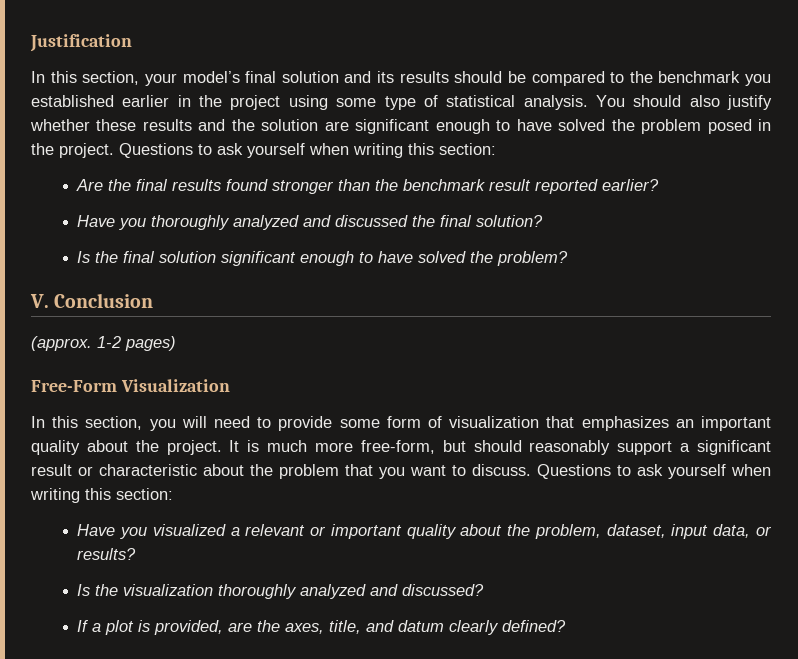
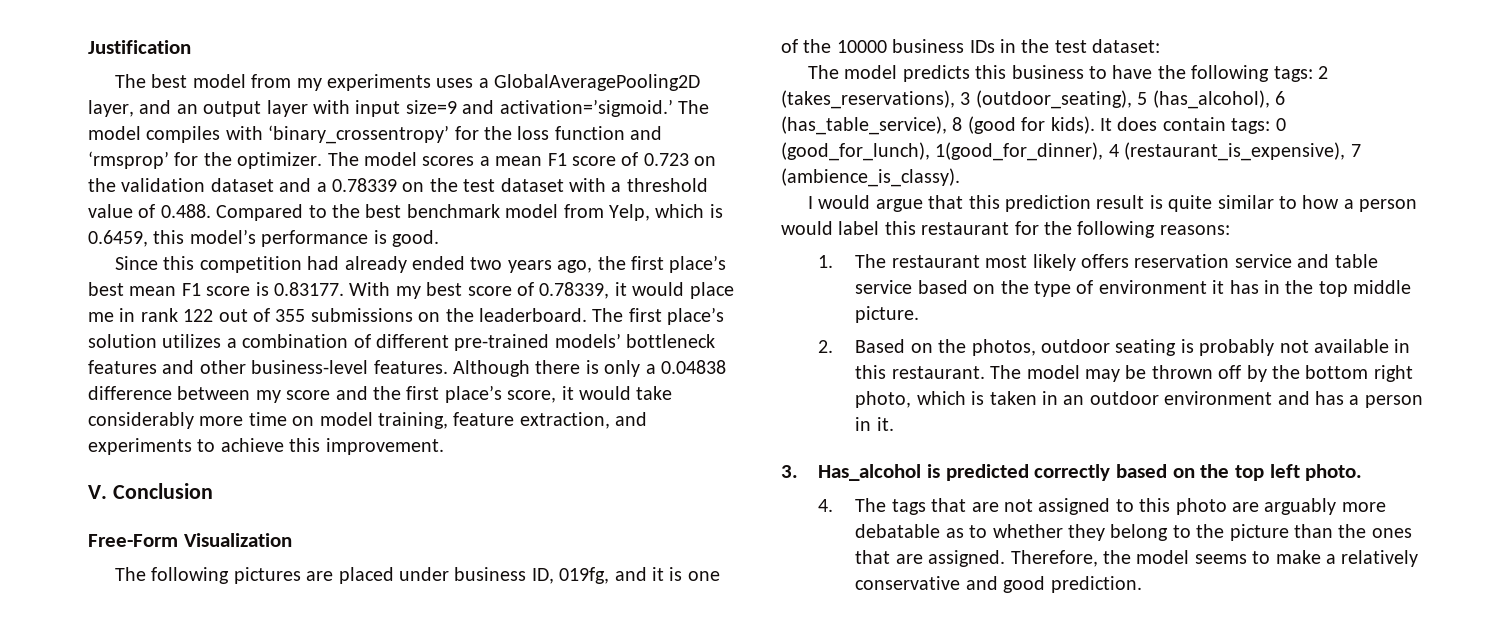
[31,71,771,86] [31,95,772,110] [30,119,771,134] [31,143,496,158] [76,179,660,194] [77,215,544,230] [77,251,569,266] In this section, your model’s final solution and its results should be compared to the benchmark you established earlier in the project using some type of statistical analysis. You should also justify whether these results and the solution are significant enough to have solved the problem posed in the project. Questions to ask yourself when writing this section: // Are the final results found stronger than the benchmark result reported earlier? // Have you thoroughly analyzed and discussed the final solution? // Is the final solution significant enough to have solved the problem? -> [114,74,701,91] [88,99,709,117] [88,125,663,144] [88,151,717,169] [88,178,708,192] [88,204,723,221] [88,229,439,247] [114,255,727,273] [88,282,734,299] [88,307,725,325] [88,333,716,351] [88,360,726,377] [88,385,673,403] [88,412,648,429] [88,438,444,455] The best model from my experiments uses a GlobalAveragePooling2D layer, and an output layer with input size=9 and activation=’sigmoid.’ The model compiles with ‘binary_crossentropy’ for the loss function and ‘rmsprop’ for the optimizer. The model scores a mean F1 score of 0.723 on the validation dataset and a 0.78339 on the test dataset with a threshold value of 0.488. Compared to the best benchmark model from Yelp, which is 0.6459, this model’s performance is good. // Since this competition had already ended two years ago, the first place’s best mean F1 score is 0.83177. With my best score of 0.78339, it would place me in rank 122 out of 355 submissions on the leaderboard. The first place’s solution utilizes a combination of different pre-trained models’ bottleneck features and other business-level features. Although there is only a 0.04838 difference between my score and the first place’s score, it would take considerably more time on model training, feature extraction, and experiments to achieve this improvement.
[31,336,176,351] // (approx. 1-2 pages) -> (213, 491) none
[31,416,772,431] [31,440,771,455] [31,464,771,479] [30,488,173,503] [77,524,773,539] [77,548,137,560] [77,584,485,599] [77,620,567,635] In this section, you will need to provide some form of visualization that emphasizes an important quality about the project. It is much more free-form, but should reasonably support a significant result or characteristic about the problem that you want to discuss. Questions to ask yourself when writing this section: // Have you visualized a relevant or important quality about the problem, dataset, input data, or results? // Is the visualization thoroughly analyzed and discussed? // If a plot is provided, are the axes, title, and datum clearly defined? -> [114,567,720,584] [781,39,1161,53] [807,65,1328,82] [781,90,1285,109] [781,116,1286,135] [781,142,1361,161] [781,168,960,187] [807,195,1418,212] [781,221,1230,238] [818,254,1378,271] [855,280,1412,297] [855,306,920,323] [818,339,1411,356] [855,365,1413,382] [855,391,1423,408] [855,417,894,431] [781,464,1363,481] [818,498,1386,515] [855,524,1412,541] [855,550,1419,567] [855,576,1142,593] The following pictures are placed under business ID, 019fg, and it is one of the 10000 business IDs in the test dataset: // The model predicts this business to have the following tags: 2 (takes_reservations), 3 (outdoor_seating), 5 (has_alcohol), 6 (has_table_service), 8 (good for kids). It does contain tags: 0 (good_for_lunch), 1(good_for_dinner), 4 (restaurant_is_expensive), 7 (ambience_is_classy). // I would argue that this prediction result is quite similar to how a person would label this restaurant for the following reasons: // 1. The restaurant most likely offers reservation service and table service based on the type of environment it has in the top middle picture. // 2. Based on the photos, outdoor seating is probably not available in this restaurant. The model may be thrown off by the bottom right photo, which is taken in an outdoor environment and has a person in it. // 3. Has_alcohol is predicted correctly based on the top left photo. // 4. The tags that are not assigned to this photo are arguably more debatable as to whether they belong to the picture than the ones that are assigned. Therefore, the model seems to make a relatively conservative and good prediction.

